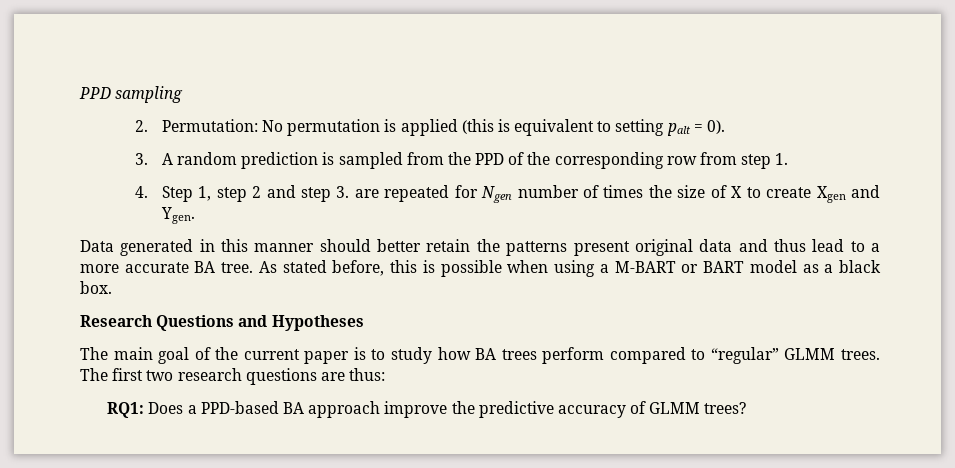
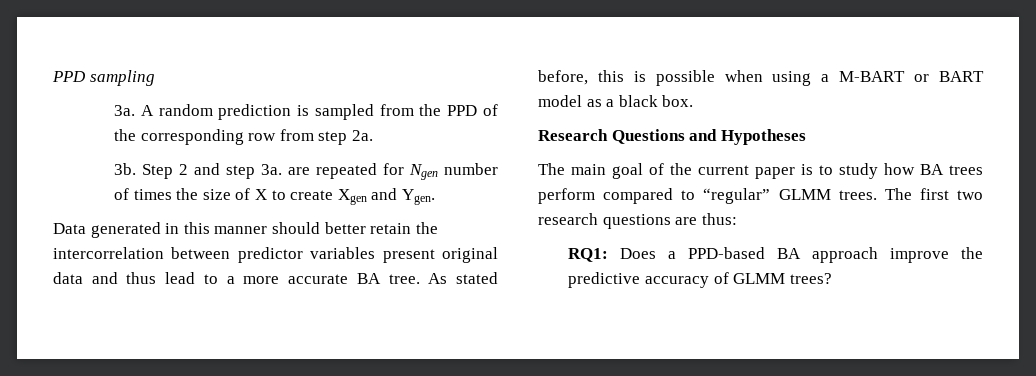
[134,119,725,136] [134,153,148,165] 2. Permutation: No permutation is applied (this is equivalent to setting palt = 0). // 3. -> [113,105,135,116] 3a.
[775,153,789,165] [134,186,247,202] 1. // 4. Step 1, step -> [351,130,373,141] [113,163,173,179] 2a. // 3b. Step
[336,186,350,198] 3. -> [260,164,282,175] 3a.
[506,241,568,256] patterns -> [53,247,376,263] intercorrelation between predictor variables

